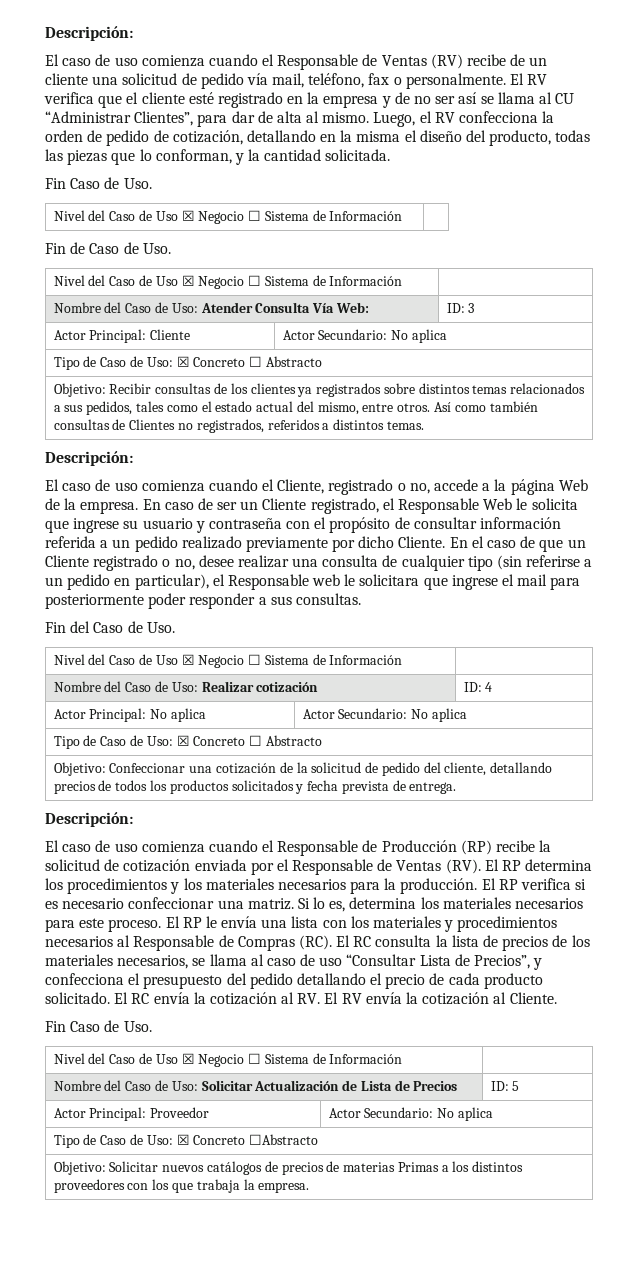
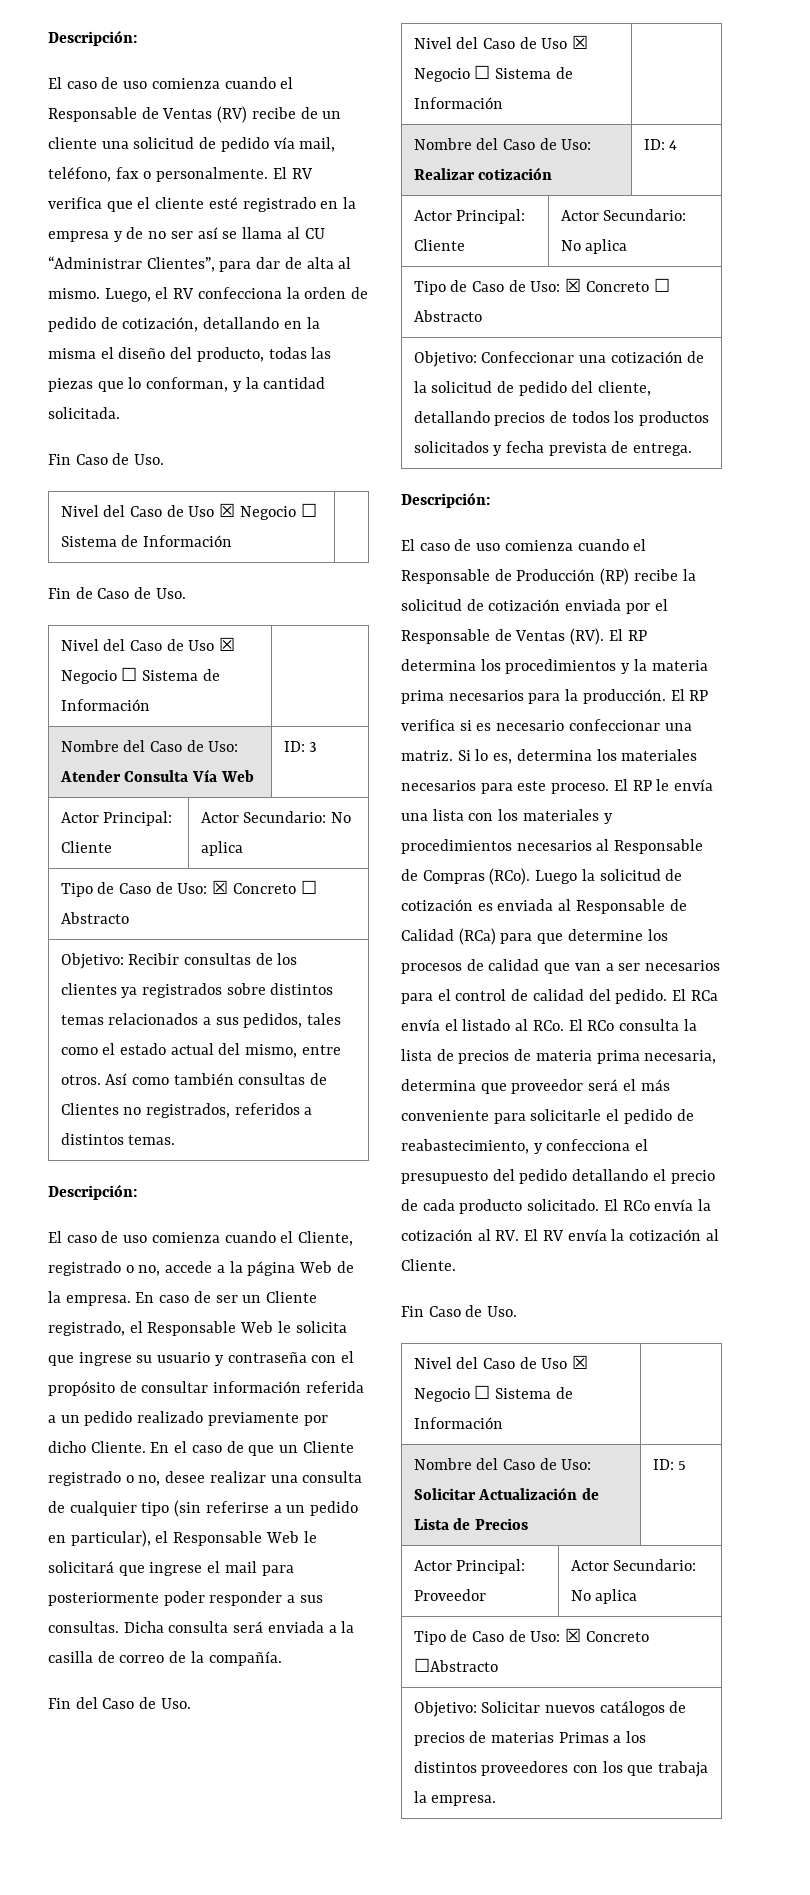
[335,302,369,313] Web: -> [220,770,254,782] Web
[312,574,420,586] web le solicitara -> [265,1531,317,1543] [48,1561,114,1573] Web le solicitará
(361, 599) none -> [123,1621,355,1633] [48,1651,282,1666] Dicha consulta será enviada a la casilla de correo de la compañía.
[150,708,206,722] No aplica -> [413,239,465,251] Cliente
[183,878,274,890] los materiales -> [633,659,708,671] [401,690,444,704] la materia prima
[298,935,372,950] (RC). El RC -> [489,868,683,885] [401,899,687,914] [401,928,668,945] [401,959,721,974] [401,989,718,1004] [401,1019,615,1031] (RCo). Luego la solicitud de cotización es enviada al Responsable de Calidad (RCa) para que determine los procesos de calidad que van a ser necesarios para el control de calidad del pedido. El RCa envía el listado al RCo. El RCo
[571,935,590,947] [45,954,531,969] los materiales necesarios, se llama al caso de uso “Consultar Lista de Precios”, -> [535,1050,717,1064] [401,1079,670,1094] [401,1109,694,1124] [401,1139,529,1154] materia prima necesaria, determina que proveedor será el más conveniente para solicitarle el pedido de reabastecimiento,
[131,993,150,1004] RC -> [622,1200,650,1211] RCo

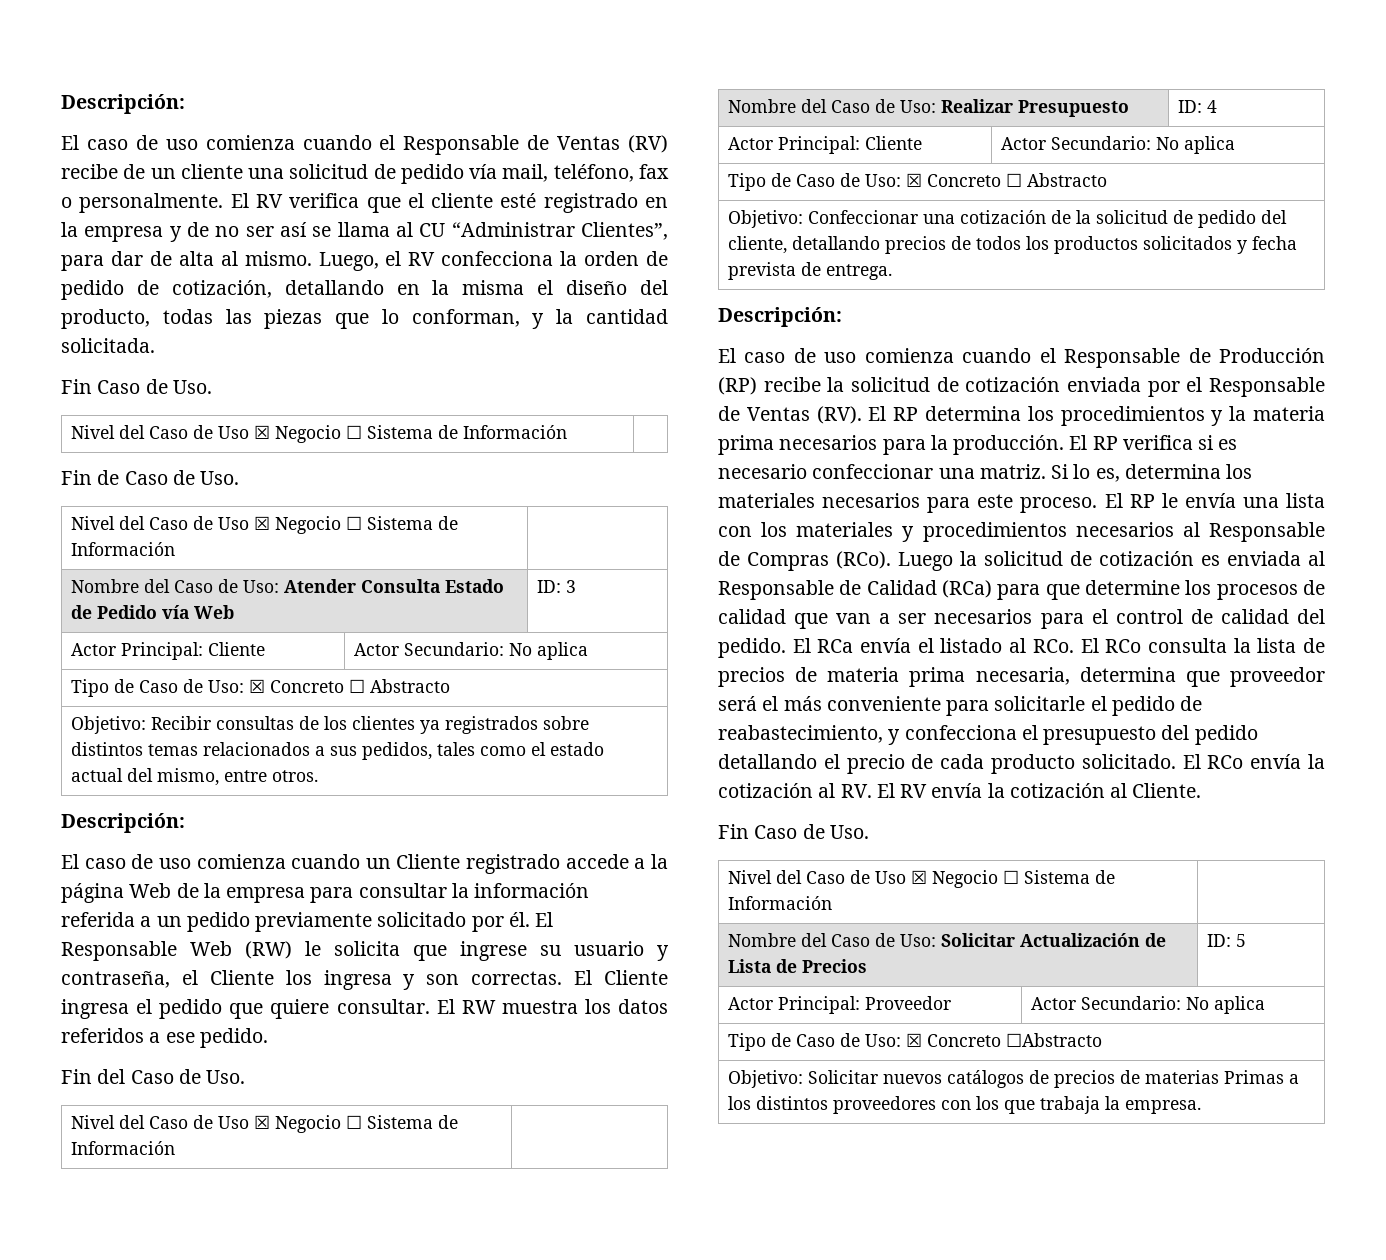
[192,769,218,782] Vía -> [445,579,505,593] [71,605,190,619] Estado de Pedido vía
[105,1073,328,1085] [60,1103,313,1118] [60,1133,176,1145] [48,1184,137,1200] [48,1231,354,1246] [48,1261,161,1276] Así como también consultas de Clientes no registrados, referidos a distintos temas. // Descripción: // El caso de uso comienza cuando el Cliente, registrado o no, -> [61,813,185,833] [61,854,561,874] // Descripción: // El caso de uso comienza cuando un Cliente registrado
[65,1291,318,1306] [48,1321,274,1336] empresa. En caso de ser un Cliente registrado, el Responsable Web -> [226,883,590,903] [61,912,554,932] [61,941,292,961] empresa para consultar la información referida a un pedido previamente solicitado por él. El Responsable Web (RW)
[227,1351,355,1363] [48,1381,364,1396] [48,1411,328,1426] [48,1441,354,1456] [48,1471,363,1486] [48,1500,359,1517] [48,1530,317,1547] [48,1561,294,1576] [48,1591,323,1606] [48,1621,355,1633] [48,1651,282,1666] contraseña con el propósito de consultar información referida a un pedido realizado previamente por dicho Cliente. En el caso de que un Cliente registrado o no, desee realizar una consulta de cualquier tipo (sin referirse a un pedido en particular), el Responsable Web le solicitará que ingrese el mail para posteriormente poder responder a sus consultas. Dicha consulta será enviada a la casilla de correo de la compañía. -> [61,970,669,990] [61,999,669,1019] [61,1028,268,1048] contraseña, el Cliente los ingresa y son correctas. El Cliente ingresa el pedido que quiere consultar. El RW muestra los datos referidos a ese pedido.
[478,167,553,180] cotización -> [1018,100,1130,117] Presupuesto

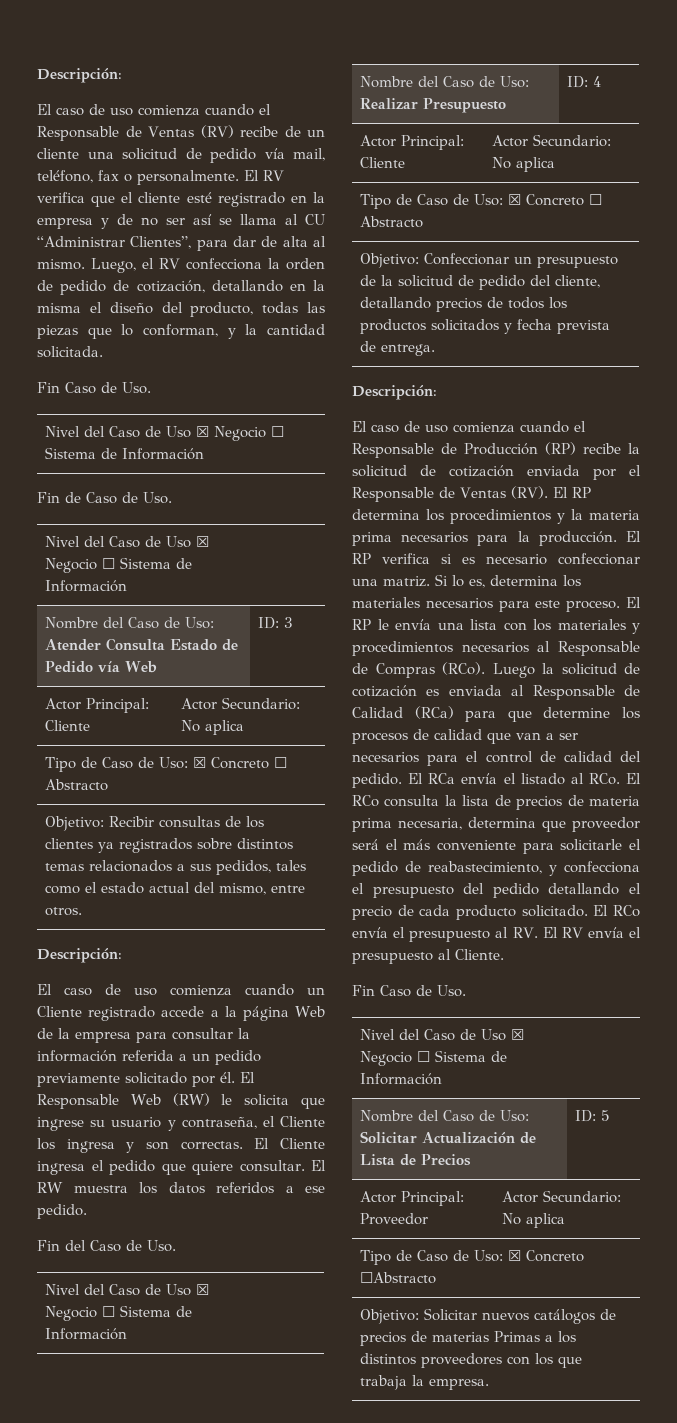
[923,210,1047,224] una cotización -> [514,256,619,268] un presupuesto
[1308,754,1325,769] [718,783,813,798] la cotización -> [393,927,491,942] el presupuesto
[987,783,1105,798] la cotización -> [629,927,641,938] [352,952,433,964] el presupuesto

